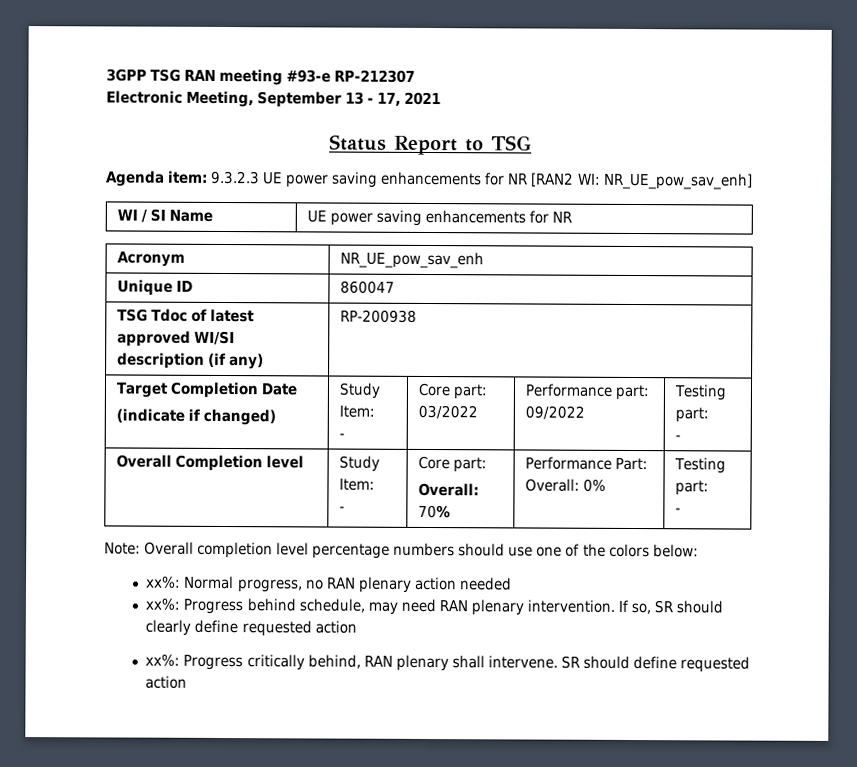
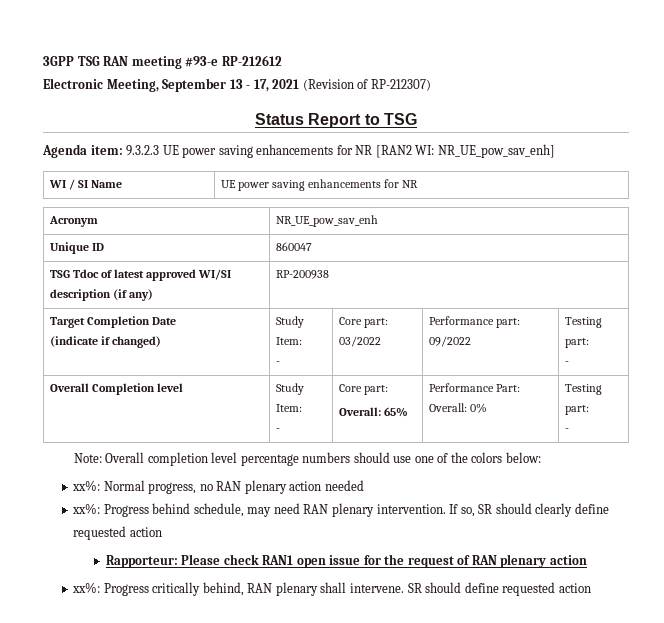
[334,69,416,83] RP-212307 -> [221,55,282,66] RP-212612
(442, 98) none -> [302,79,431,91] (Revision of RP-212307)
[417,504,451,519] 70% -> [384,407,409,417] 65%
(357, 627) none -> [105,554,587,568] // Rapporteur: Please check RAN1 open issue for the request of RAN plenary action

